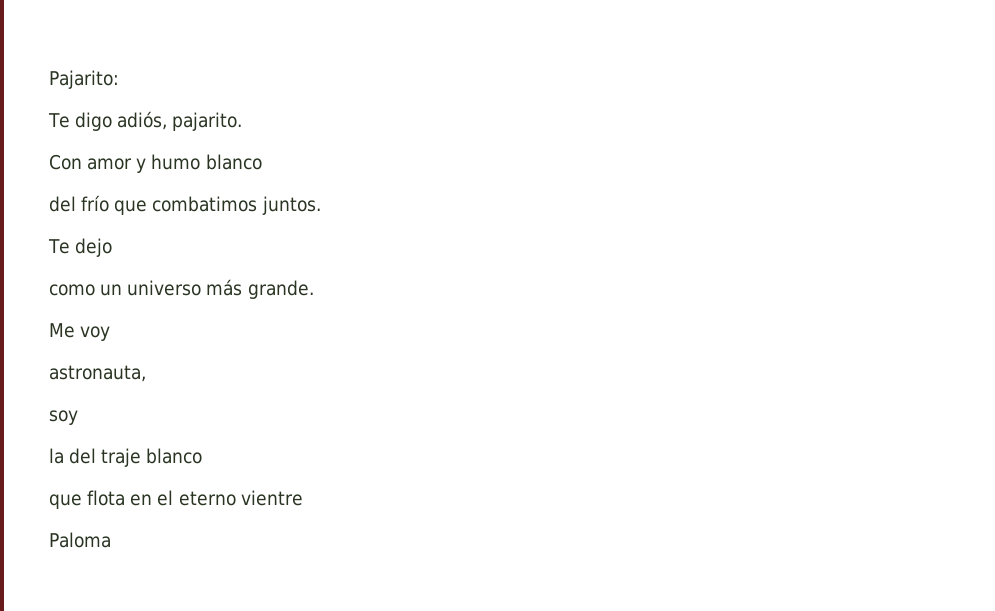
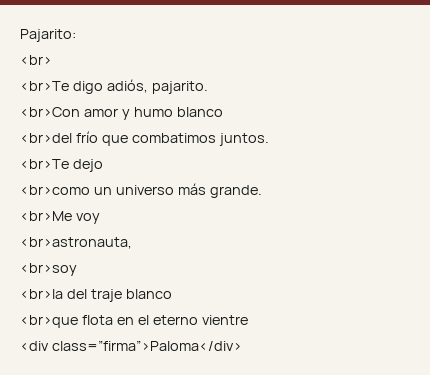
[48,113,70,128] Te -> [20,55,52,65] [20,81,69,91] <br> // <br>Te
[49,154,82,170] Con -> [20,107,80,117] <br>Con
[49,196,76,212] del -> [20,133,72,143] <br>del
[48,239,70,254] Te -> [20,159,69,169] <br>Te
[49,284,95,296] como -> [20,185,90,195] <br>como
[49,323,75,338] Me -> [20,211,72,221] <br>Me
[49,365,146,382] [49,410,78,425] [49,448,64,464] astronauta, // soy // la -> [20,237,132,249] [20,263,77,276] [20,289,63,299] <br>astronauta, // <br>soy // <br>la
[49,494,82,509] que -> [20,315,78,328] <br>que
[49,532,111,548] Paloma -> [20,340,242,351] <div class=”firma”>Paloma</div>

